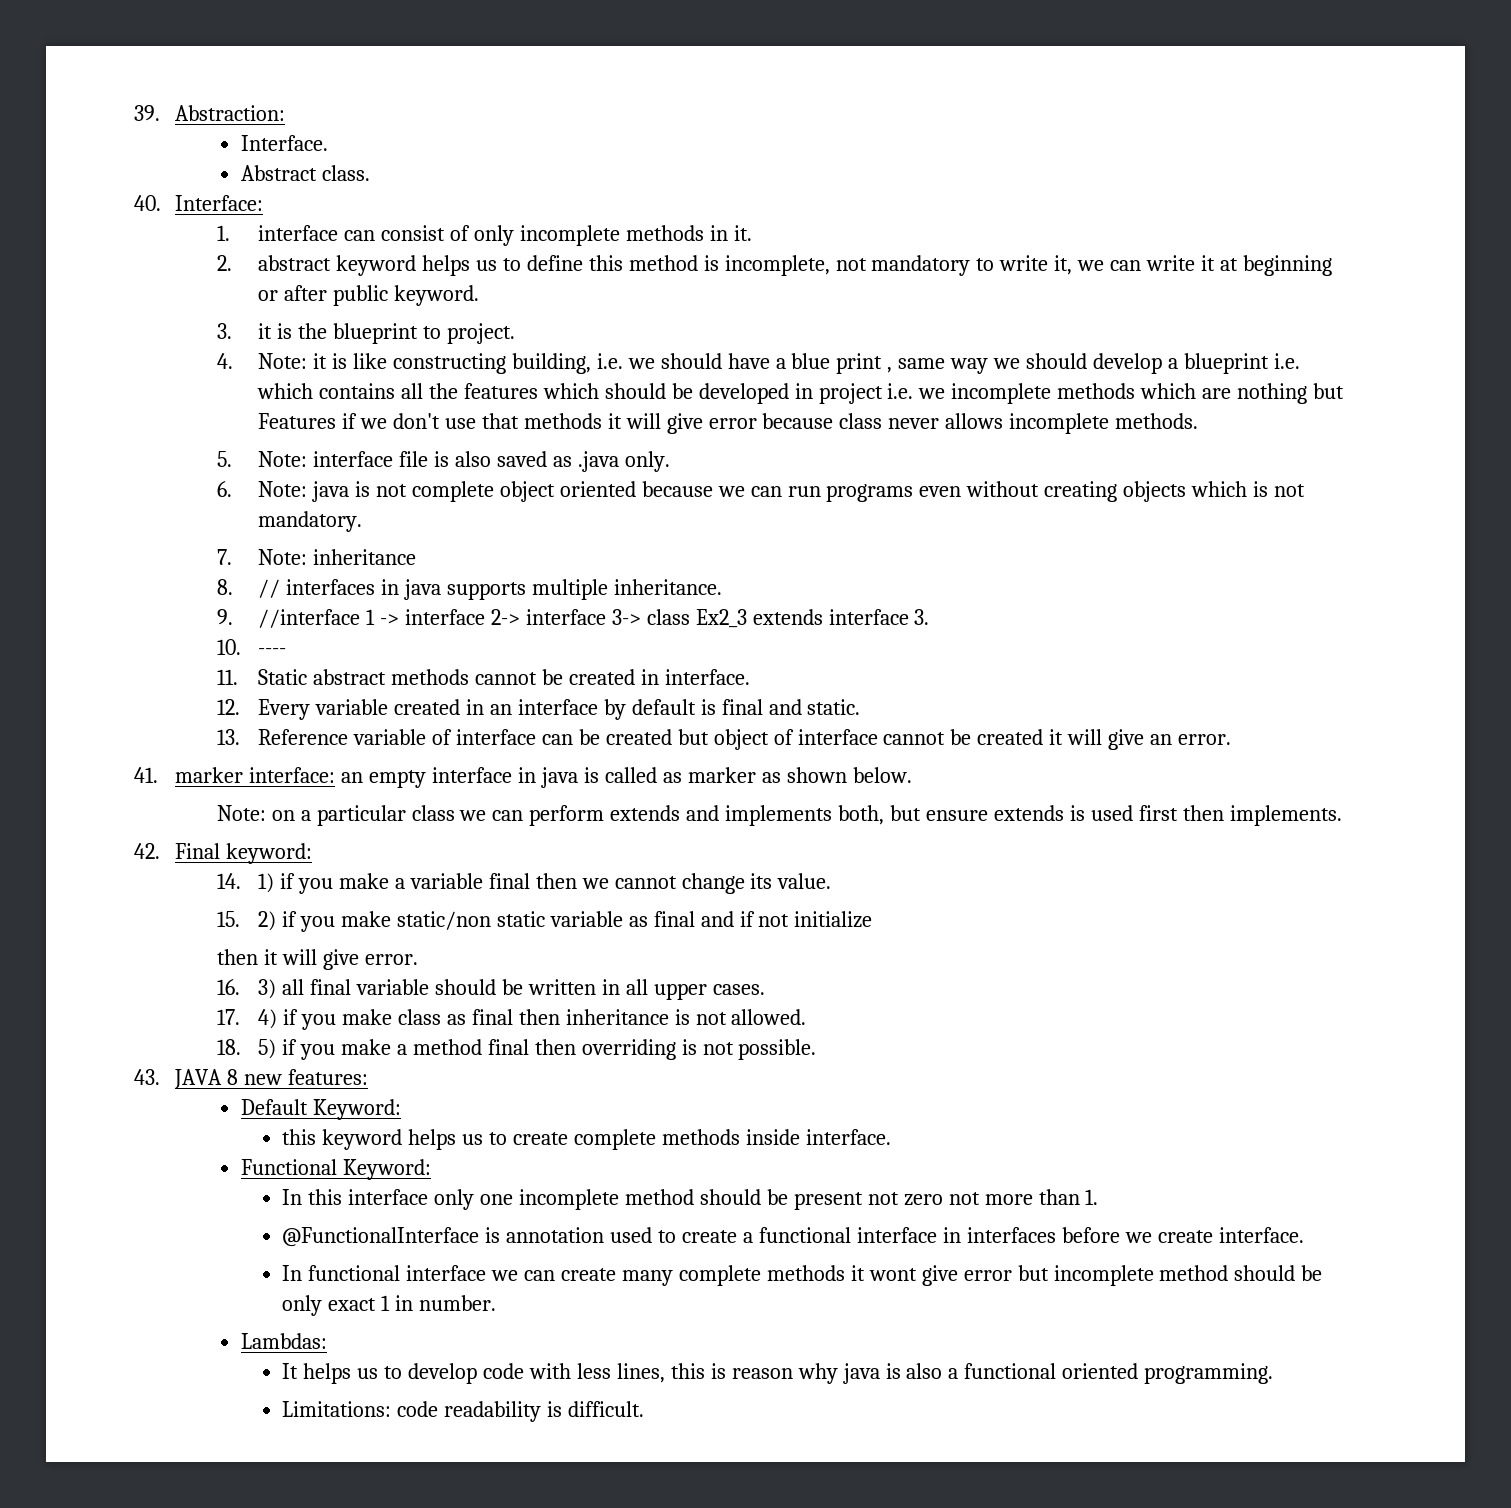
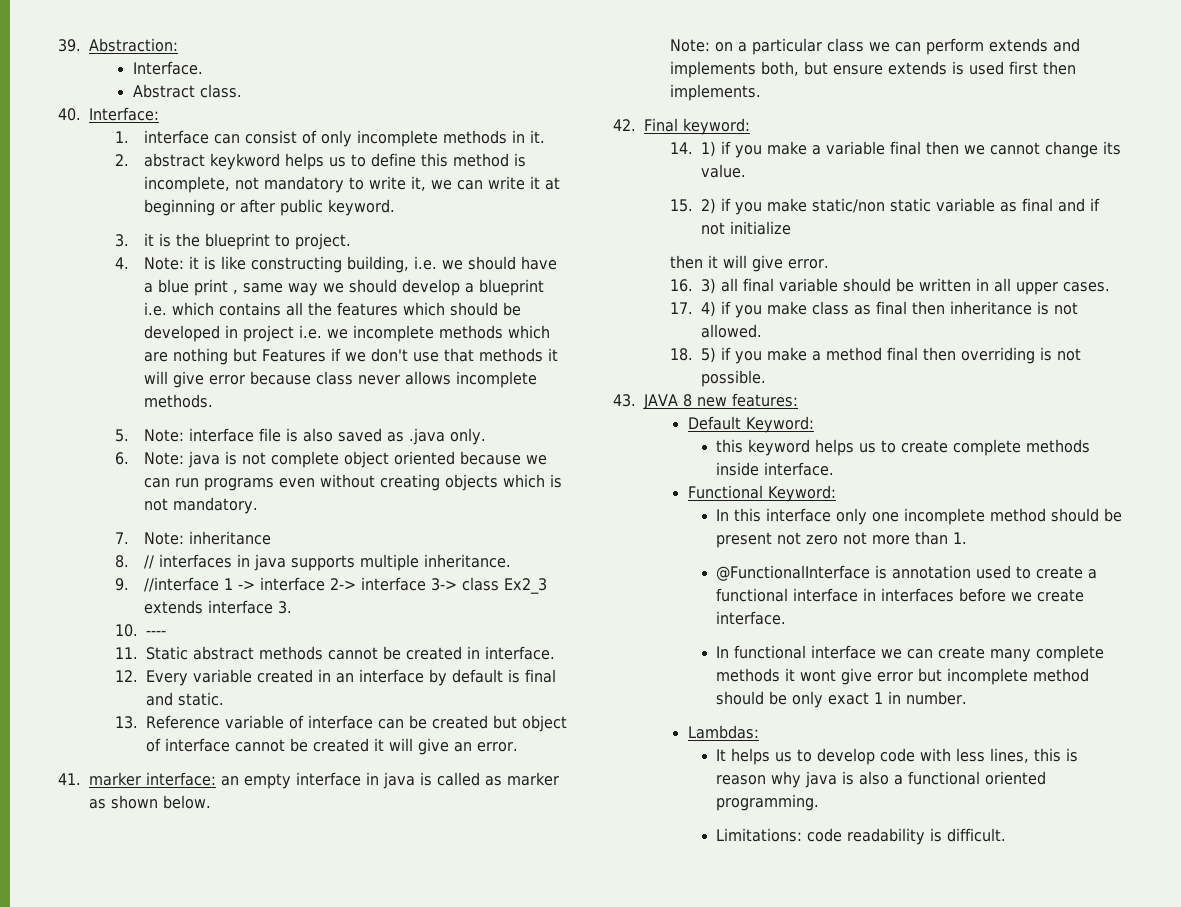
[336,255,417,276] keyword -> [209,153,280,170] keykword

